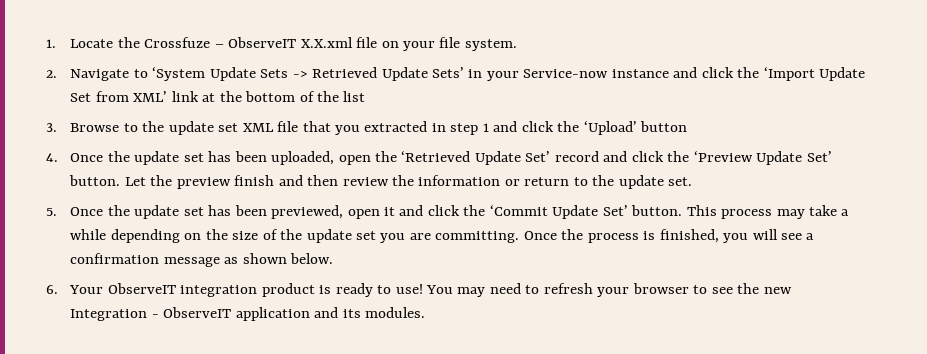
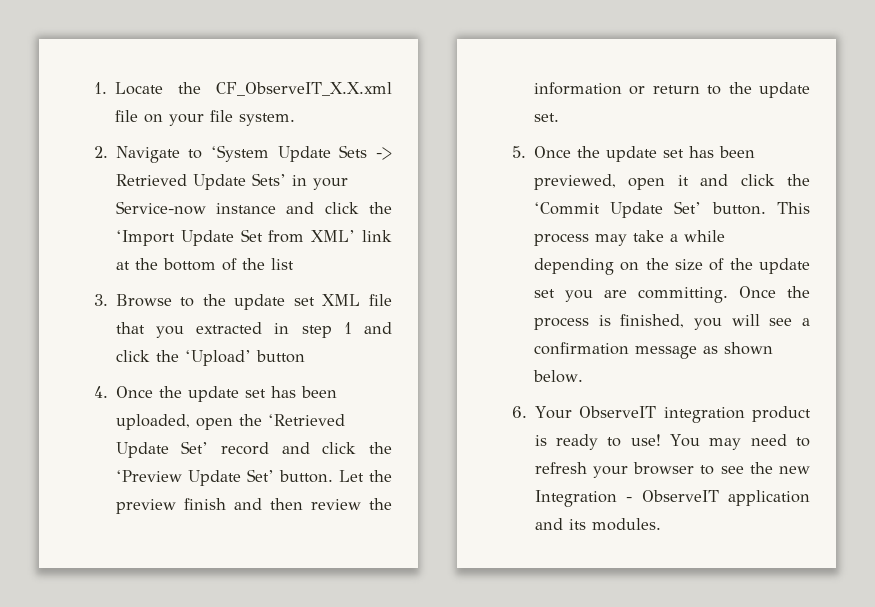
[144,37,353,48] Crossfuze – ObserveIT X.X.xml -> [215,82,392,96] CF_ObserveIT_X.X.xml

